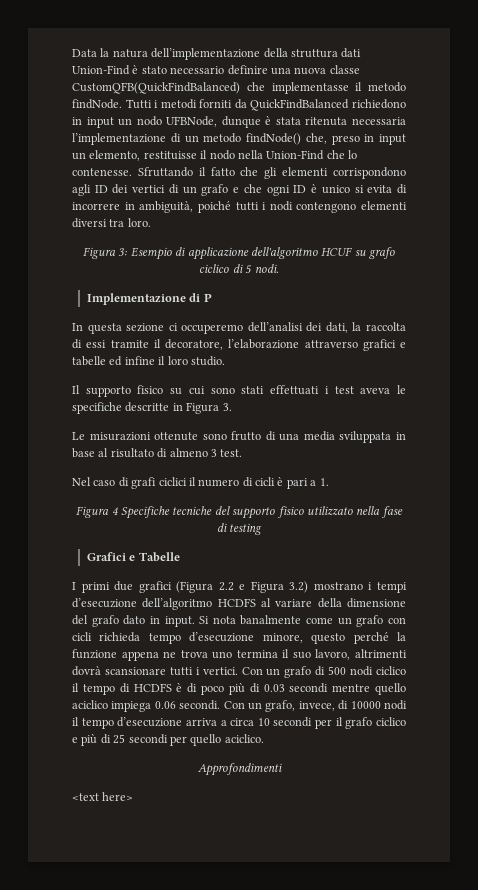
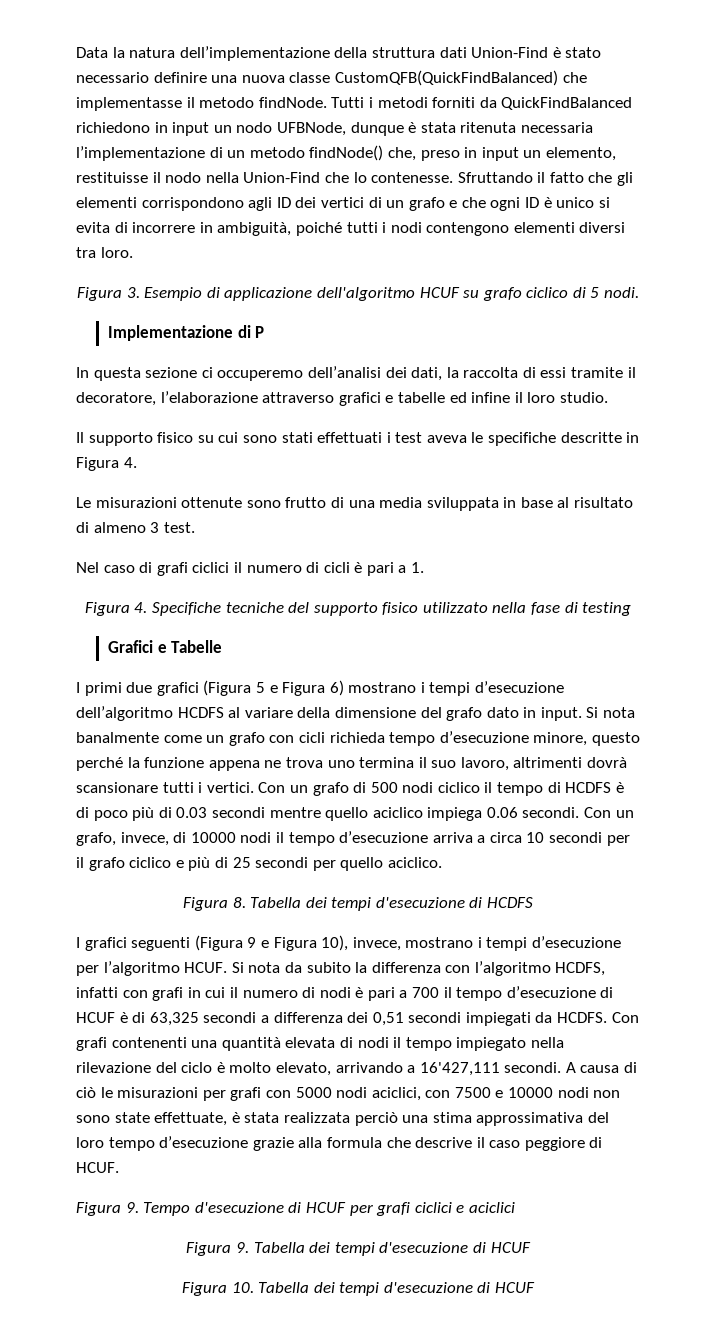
[118,248,128,256] 3: -> [126,287,140,298] 3.
[222,403,232,411] 3. -> [123,457,137,468] 4.
[111,507,118,515] 4 -> [134,602,148,613] 4.
[218,581,309,593] 2.2 e Figura 3.2) -> [255,680,344,696] 5 e Figura 6)
[197,763,282,776] [72,792,134,801] Approfondimenti // <text here> -> [182,897,534,911] [76,935,622,951] [76,961,606,976] [76,986,614,1001] [76,1012,639,1026] [76,1037,564,1051] [76,1062,638,1076] [76,1087,621,1101] [76,1112,609,1126] [76,1136,603,1151] [76,1162,119,1173] [76,1202,515,1216] [186,1242,531,1256] [181,1282,536,1296] Figura 8. Tabella dei tempi d'esecuzione di HCDFS // I grafici seguenti (Figura 9 e Figura 10), invece, mostrano i tempi d’esecuzione per l’algoritmo HCUF. Si nota da subito la differenza con l’algoritmo HCDFS, infatti con grafi in cui il numero di nodi è pari a 700 il tempo d’esecuzione di HCUF è di 63,325 secondi a differenza dei 0,51 secondi impiegati da HCDFS. Con grafi contenenti una quantità elevata di nodi il tempo impiegato nella rilevazione del ciclo è molto elevato, arrivando a 16'427,111 secondi. A causa di ciò le misurazioni per grafi con 5000 nodi aciclici, con 7500 e 10000 nodi non sono state effettuate, è stata realizzata perciò una stima approssimativa del loro tempo d’esecuzione grazie alla formula che descrive il caso peggiore di HCUF. // Figura 9. Tempo d'esecuzione di HCUF per grafi ciclici e aciclici // Figura 9. Tabella dei tempi d'esecuzione di HCUF // Figura 10. Tabella dei tempi d'esecuzione di HCUF

